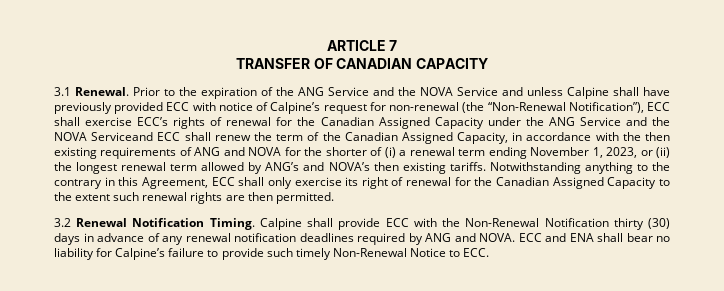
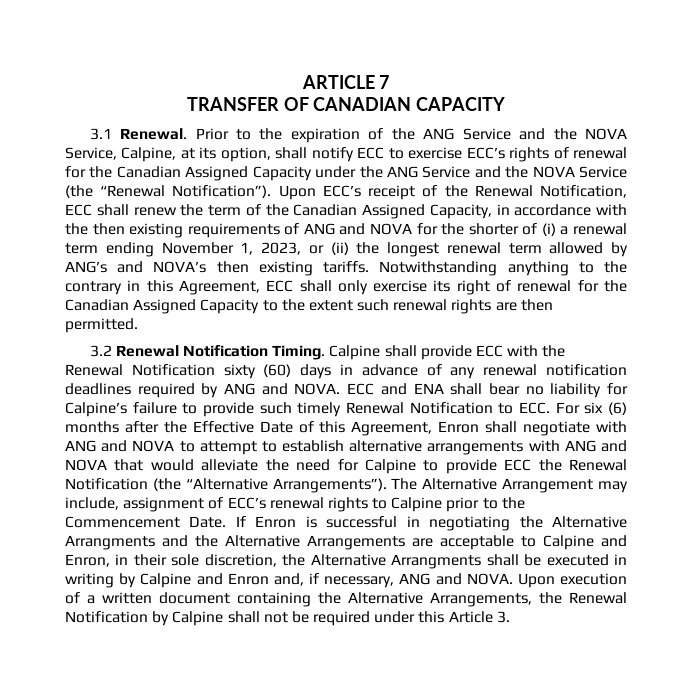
[457,87,670,99] [54,102,670,114] [54,117,80,126] Service and unless Calpine shall have previously provided ECC with notice of Calpine’s request for non-renewal (the “Non-Renewal Notification”), ECC shall -> [65,147,404,162] Service, Calpine, at its option, shall notify ECC to
[91,132,154,141] Serviceand -> [579,166,628,178] [65,185,627,200] Service (the “Renewal Notification”). Upon ECC’s receipt of the Renewal Notification,
[465,218,670,230] Non-Renewal Notification thirty (30) -> [65,364,292,379] Renewal Notification sixty (60)
[332,248,490,257] Non-Renewal Notice to ECC. -> [346,402,627,415] [65,421,627,436] [65,440,627,455] [65,459,627,474] [65,478,628,493] [65,497,525,512] [65,516,628,531] [65,535,627,550] [65,554,627,569] [65,573,627,588] [65,592,627,607] [65,611,510,626] Renewal Notification to ECC. For six (6) months after the Effective Date of this Agreement, Enron shall negotiate with ANG and NOVA to attempt to establish alternative arrangements with ANG and NOVA that would alleviate the need for Calpine to provide ECC the Renewal Notification (the “Alternative Arrangements”). The Alternative Arrangement may include, assignment of ECC’s renewal rights to Calpine prior to the Commencement Date. If Enron is successful in negotiating the Alternative Arrangments and the Alternative Arrangements are acceptable to Calpine and Enron, in their sole discretion, the Alternative Arrangments shall be executed in writing by Calpine and Enron and, if necessary, ANG and NOVA. Upon execution of a written document containing the Alternative Arrangements, the Renewal Notification by Calpine shall not be required under this Article 3.

